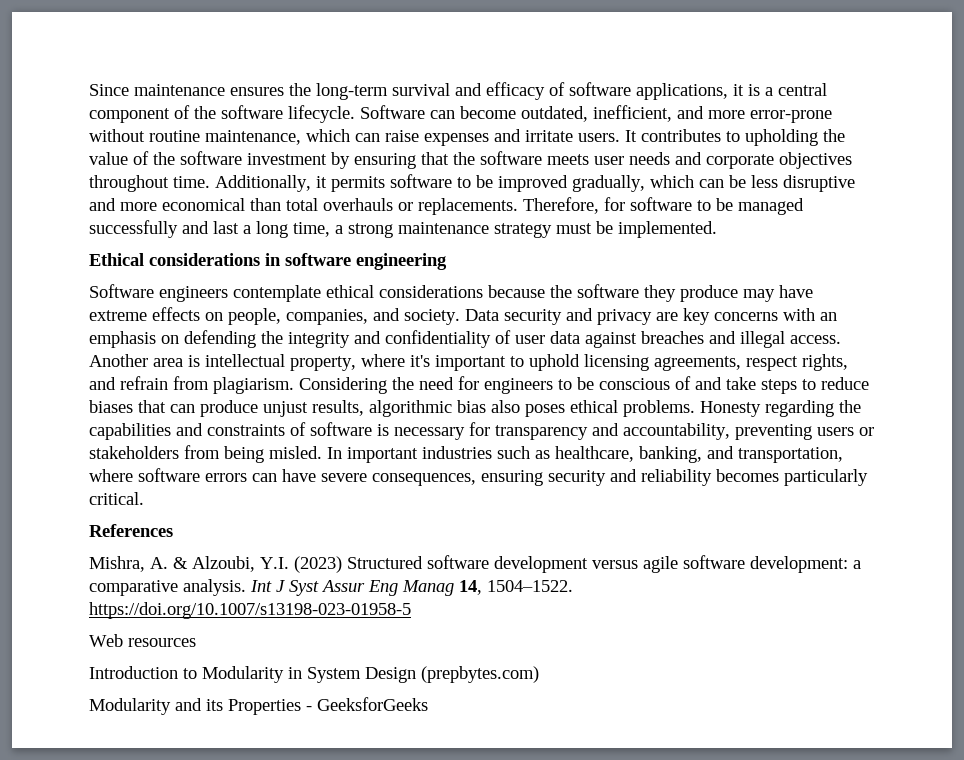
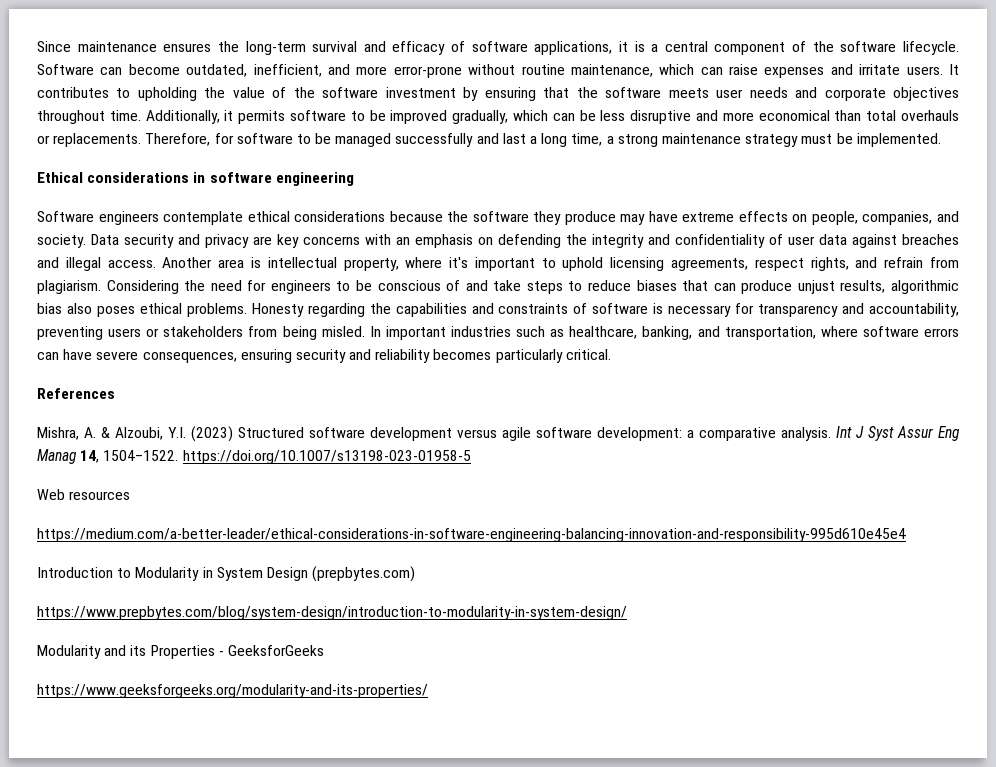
(196, 642) none -> [37,528,906,542] // https://medium.com/a-better-leader/ethical-considerations-in-software-engineering-balancing-innovation-and-responsibility-995d610e45e4
(539, 674) none -> [37,606,627,620] // https://www.prepbytes.com/blog/system-design/introduction-to-modularity-in-system-design/
(428, 704) none -> [37,684,428,698] // https://www.geeksforgeeks.org/modularity-and-its-properties/

